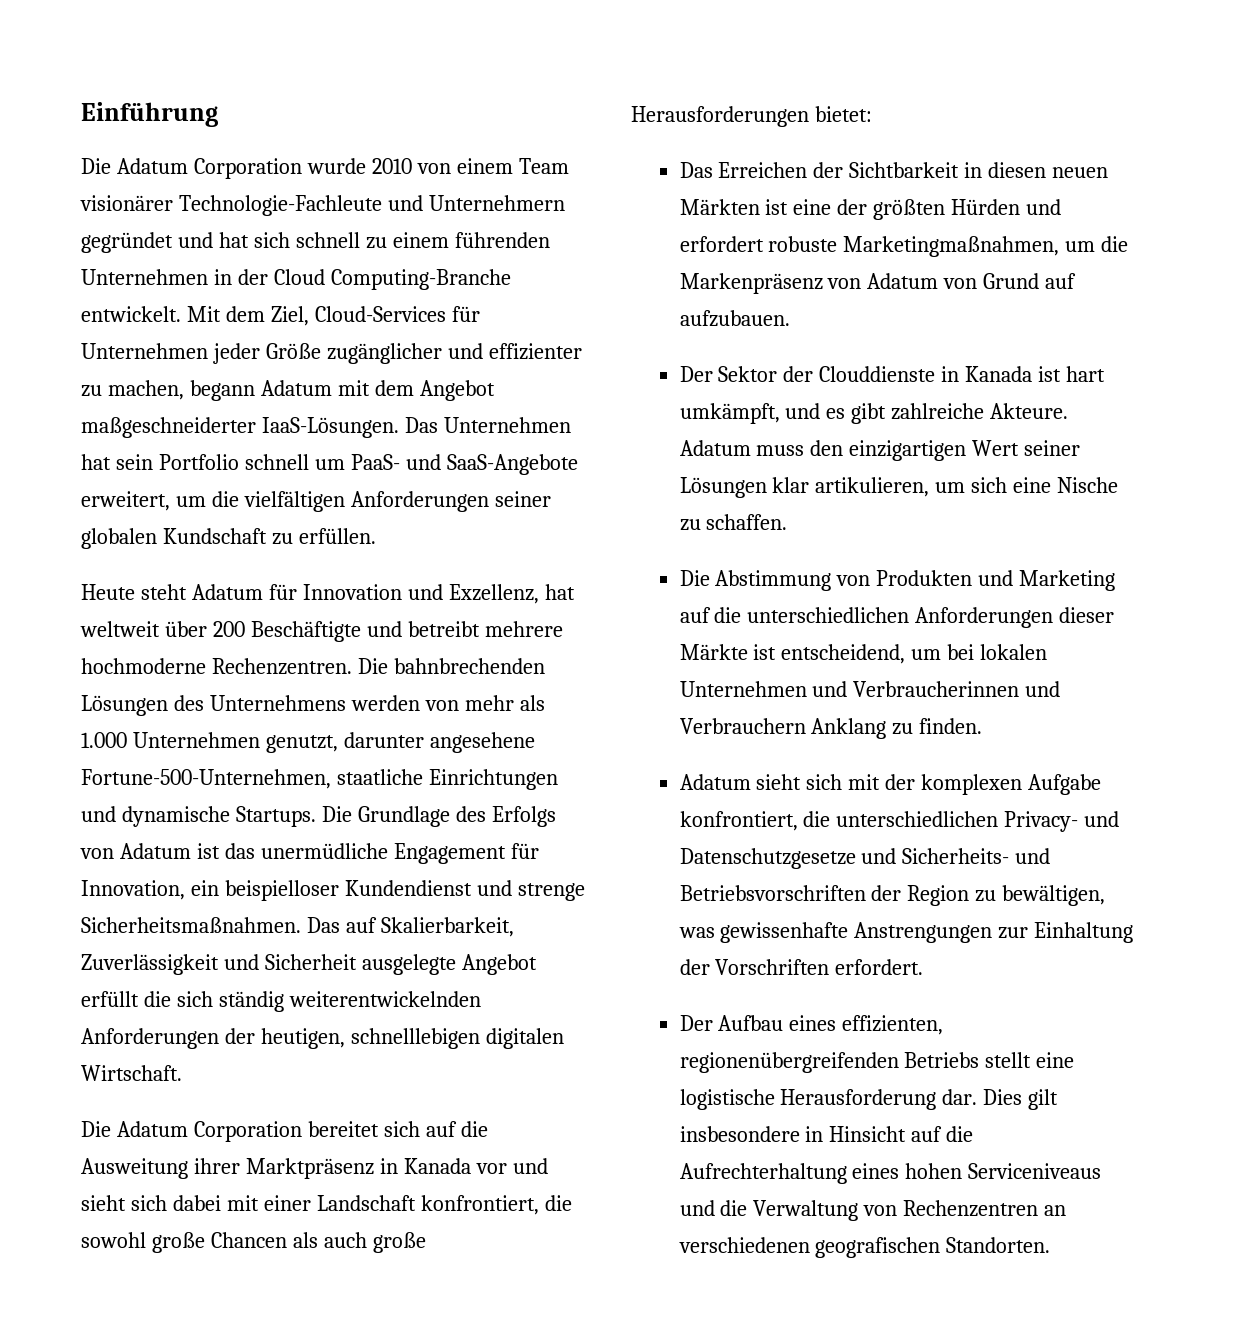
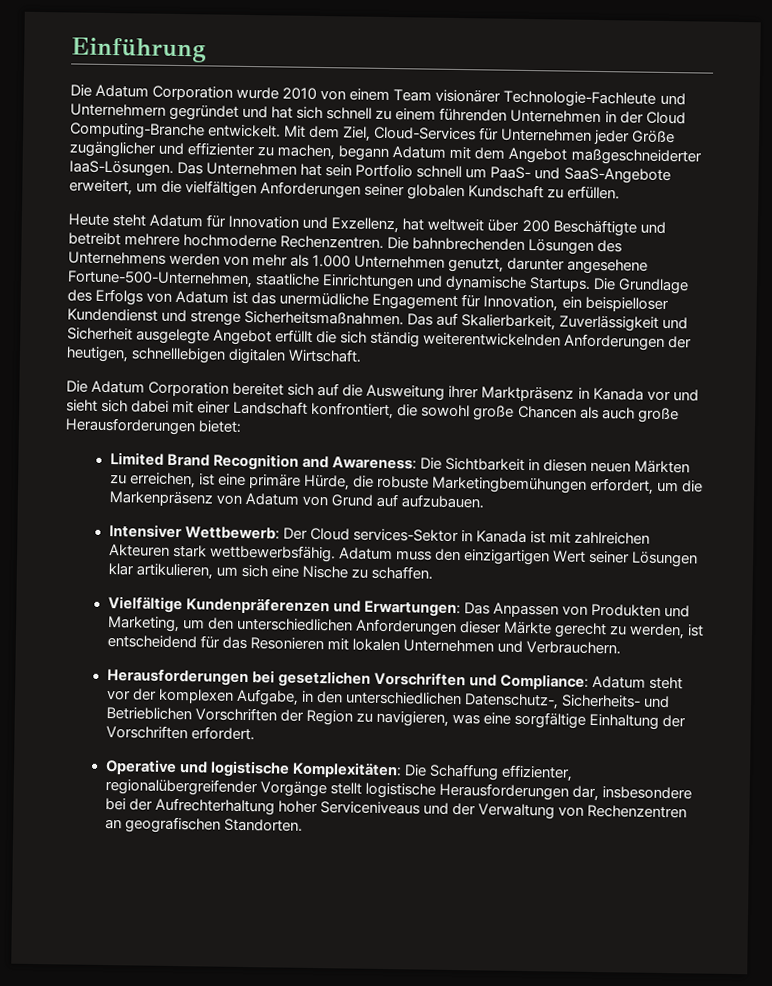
[679,162,844,178] Das Erreichen der -> [109,452,442,471] Limited Brand Recognition and Awareness: Die
[765,199,1062,220] [679,236,1060,257] ist eine der größten Hürden und erfordert robuste Marketingmaßnahmen, -> [109,472,655,495] zu erreichen, ist eine primäre Hürde, die robuste Marketingbemühungen erfordert,
[679,366,1106,382] [679,403,1069,424] Der Sektor der Clouddienste in Kanada ist hart umkämpft, und es gibt zahlreiche Akteure. -> [108,524,651,545] [108,544,336,563] Intensiver Wettbewerb: Der Cloud services-Sektor in Kanada ist mit zahlreichen Akteuren stark wettbewerbsfähig.
[679,570,1116,591] [679,607,1115,628] [679,644,1048,664] [679,681,1061,697] [679,718,983,739] [679,774,1102,795] [679,811,1120,832] [679,848,1051,869] [679,885,1106,906] [678,922,1134,943] [679,959,924,975] [679,1015,944,1035] [679,1052,1075,1073] [679,1089,1059,1110] [679,1126,974,1142] [679,1163,963,1184] Die Abstimmung von Produkten und Marketing auf die unterschiedlichen Anforderungen dieser Märkte ist entscheidend, um bei lokalen Unternehmen und Verbraucherinnen und Verbrauchern Anklang zu finden. // Adatum sieht sich mit der komplexen Aufgabe konfrontiert, die unterschiedlichen Privacy- und Datenschutzgesetze und Sicherheits- und Betriebsvorschriften der Region zu bewältigen, was gewissenhafte Anstrengungen zur Einhaltung der Vorschriften erfordert. // Der Aufbau eines effizienten, regionenübergreifenden Betriebs stellt eine logistische Herausforderung dar. Dies gilt insbesondere in Hinsicht auf die Aufrechterhaltung eines hohen -> [107,596,691,618] [106,616,705,640] [106,635,622,655] [106,668,683,690] [106,688,671,710] [105,707,687,730] [105,725,255,741] [104,759,573,782] [104,778,692,802] [104,797,318,816] Vielfältige Kundenpräferenzen und Erwartungen: Das Anpassen von Produkten und Marketing, um den unterschiedlichen Anforderungen dieser Märkte gerecht zu werden, ist entscheidend für das Resonieren mit lokalen Unternehmen und Verbrauchern. // Herausforderungen bei gesetzlichen Vorschriften und Compliance: Adatum steht vor der komplexen Aufgabe, in den unterschiedlichen Datenschutz-, Sicherheits- und Betrieblichen Vorschriften der Region zu navigieren, was eine sorgfältige Einhaltung der Vorschriften erfordert. // Operative und logistische Komplexitäten: Die Schaffung effizienter, regionalübergreifender Vorgänge stellt logistische Herausforderungen dar, insbesondere bei der Aufrechterhaltung hoher
[720,1200,748,1216] die -> [451,802,476,816] der
[678,1237,810,1253] verschiedenen -> (122, 824) none

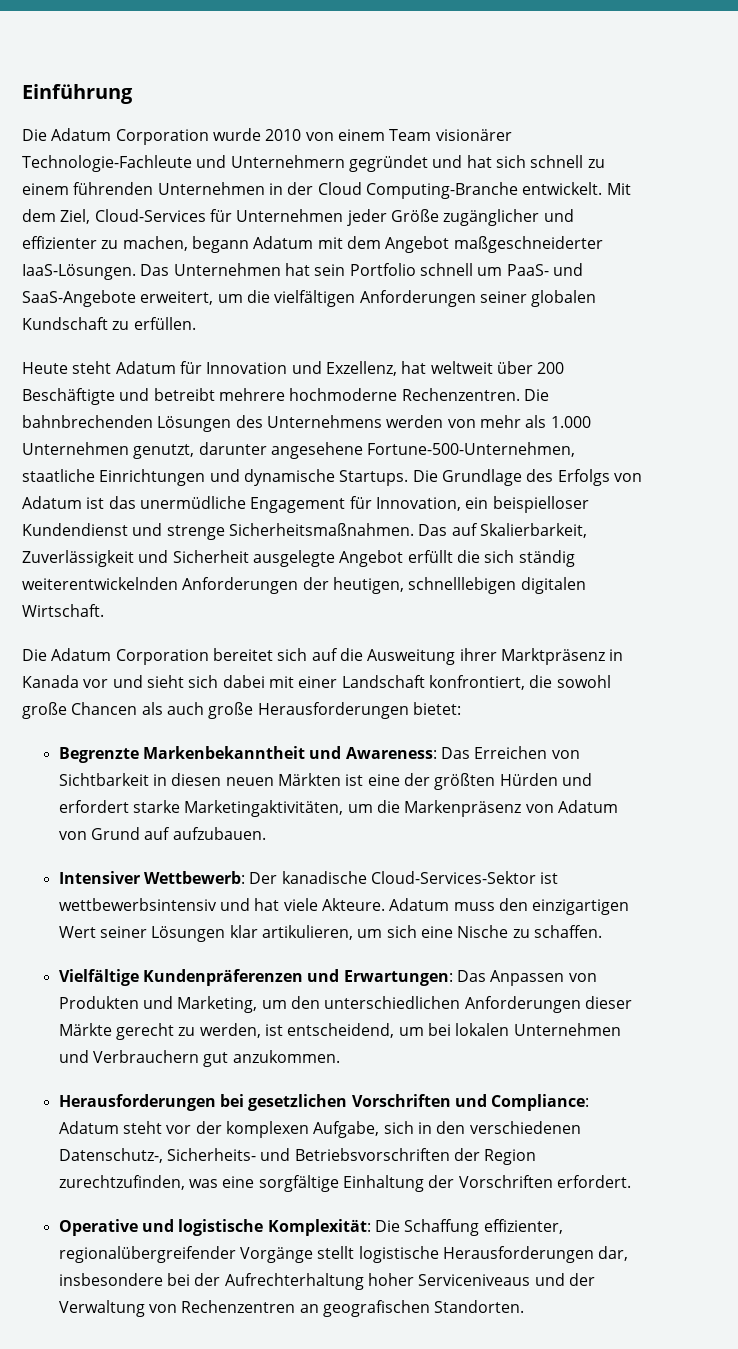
[109,452,442,471] Limited Brand Recognition and Awareness: Die -> [58,746,580,763] Begrenzte Markenbekanntheit und Awareness: Das Erreichen von
[109,472,655,495] zu erreichen, ist eine primäre Hürde, die robuste Marketingbemühungen erfordert, -> [345,773,592,790] [58,800,344,817] ist eine der größten Hürden und erfordert starke Marketingaktivitäten,
[309,527,651,545] [108,544,336,563] Cloud services-Sektor in Kanada ist mit zahlreichen Akteuren stark wettbewerbsfähig. -> [281,871,559,884] [58,898,385,911] kanadische Cloud-Services-Sektor ist wettbewerbsintensiv und hat viele Akteure.
[106,635,622,655] entscheidend für das Resonieren mit lokalen Unternehmen und Verbrauchern. -> [287,1023,621,1038] [58,1050,340,1067] entscheidend, um bei lokalen Unternehmen und Verbrauchern gut anzukommen.
(299, 697) none -> [383,1121,414,1134] sich
[344,691,462,706] unterschiedlichen -> [469,1121,581,1134] verschiedenen
[105,707,449,727] Betrieblichen Vorschriften der Region zu navigieren, -> [294,1148,537,1165] [58,1175,185,1190] Betriebsvorschriften der Region zurechtzufinden,
[291,761,402,779] Komplexitäten: -> [267,1219,371,1236] Komplexität:

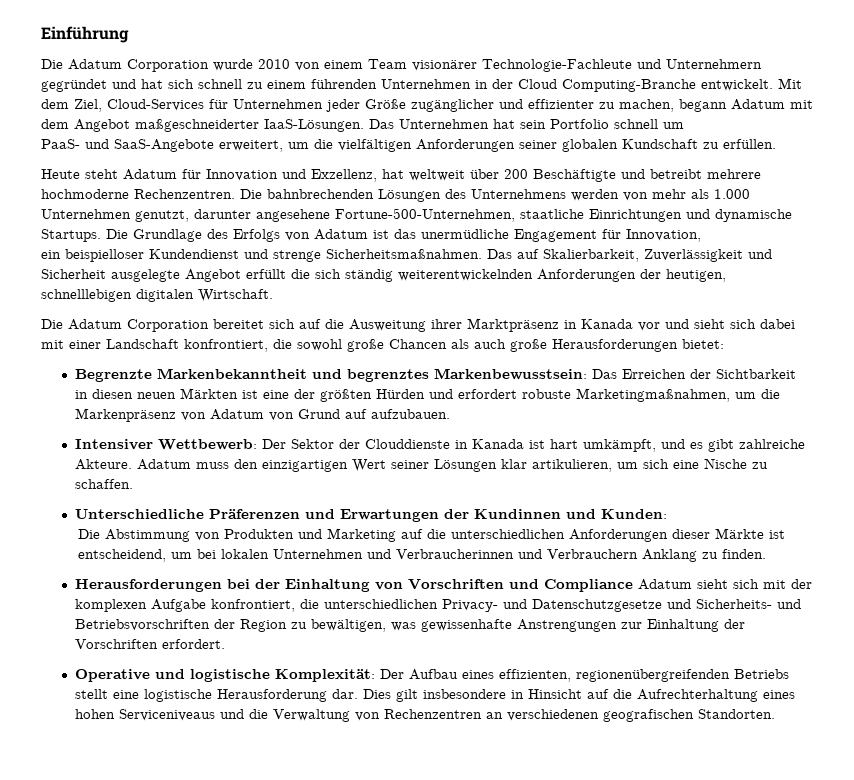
(503, 271) none -> (684, 125) //
(461, 504) none -> (701, 235) //
[345,747,437,759] Awareness: -> [347,368,588,382] begrenztes Markenbewusstsein:
[551,750,580,759] von -> [690,369,712,379] der
[132,800,344,817] starke Marketingaktivitäten, -> [522,388,731,402] robuste Marketingmaßnahmen,
[281,871,559,884] [58,898,318,911] kanadische Cloud-Services-Sektor ist wettbewerbsintensiv und hat viele -> [291,439,806,452] Sektor der Clouddienste in Kanada ist hart umkämpft, und es gibt zahlreiche
[58,969,597,986] [58,996,320,1013] Vielfältige Kundenpräferenzen und Erwartungen: Das Anpassen von Produkten und Marketing, um den -> [75,509,668,522] [77,528,446,542] Unterschiedliche Präferenzen und Erwartungen der Kundinnen und Kunden: // Die Abstimmung von Produkten und Marketing auf die
[115,1023,261,1040] gerecht zu werden, -> (764, 533) none
[92,1050,340,1067] [58,1094,590,1111] [58,1121,581,1138] [58,1148,163,1163] Verbrauchern gut anzukommen. // Herausforderungen bei gesetzlichen Vorschriften und Compliance: Adatum steht vor der komplexen Aufgabe, sich in den verschiedenen Datenschutz-, -> [395,549,766,562] [75,579,813,592] [75,599,692,612] Verbraucherinnen und Verbrauchern Anklang zu finden. // Herausforderungen bei der Einhaltung von Vorschriften und Compliance Adatum sieht sich mit der komplexen Aufgabe konfrontiert, die unterschiedlichen Privacy- und Datenschutzgesetze und
[58,1175,339,1192] zurechtzufinden, was eine sorgfältige -> [291,619,643,632] zu bewältigen, was gewissenhafte Anstrengungen zur
[374,1219,563,1236] [58,1246,629,1263] [58,1273,414,1290] Die Schaffung effizienter, regionalübergreifender Vorgänge stellt logistische Herausforderungen dar, insbesondere bei der Aufrechterhaltung hoher -> [380,669,790,682] [75,689,796,702] [75,709,116,719] Der Aufbau eines effizienten, regionenübergreifenden Betriebs stellt eine logistische Herausforderung dar. Dies gilt insbesondere in Hinsicht auf die Aufrechterhaltung eines hohen
[568,1273,595,1286] der -> [249,709,269,719] die
(319, 1308) none -> [507,709,600,721] verschiedenen

